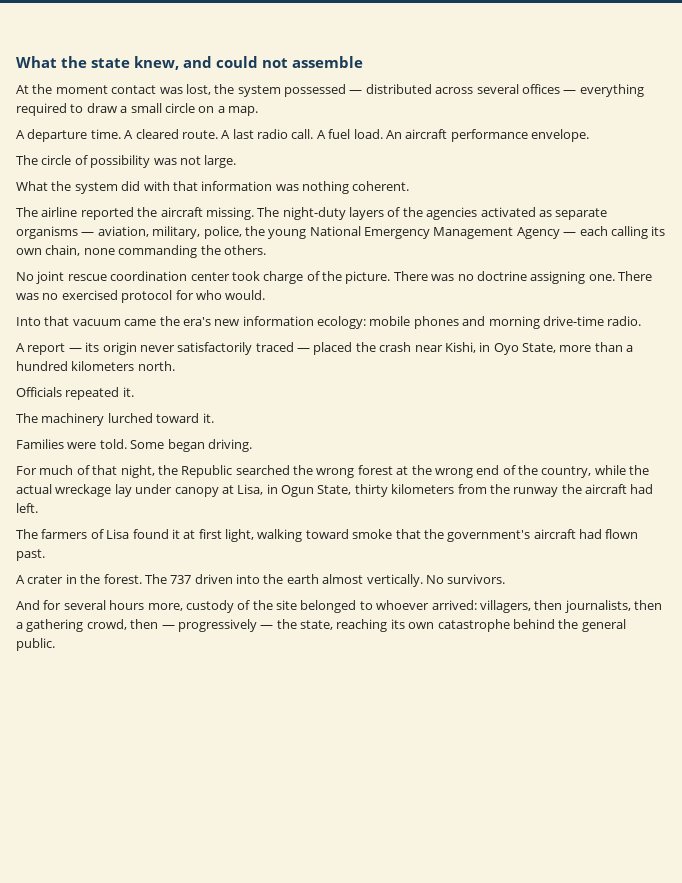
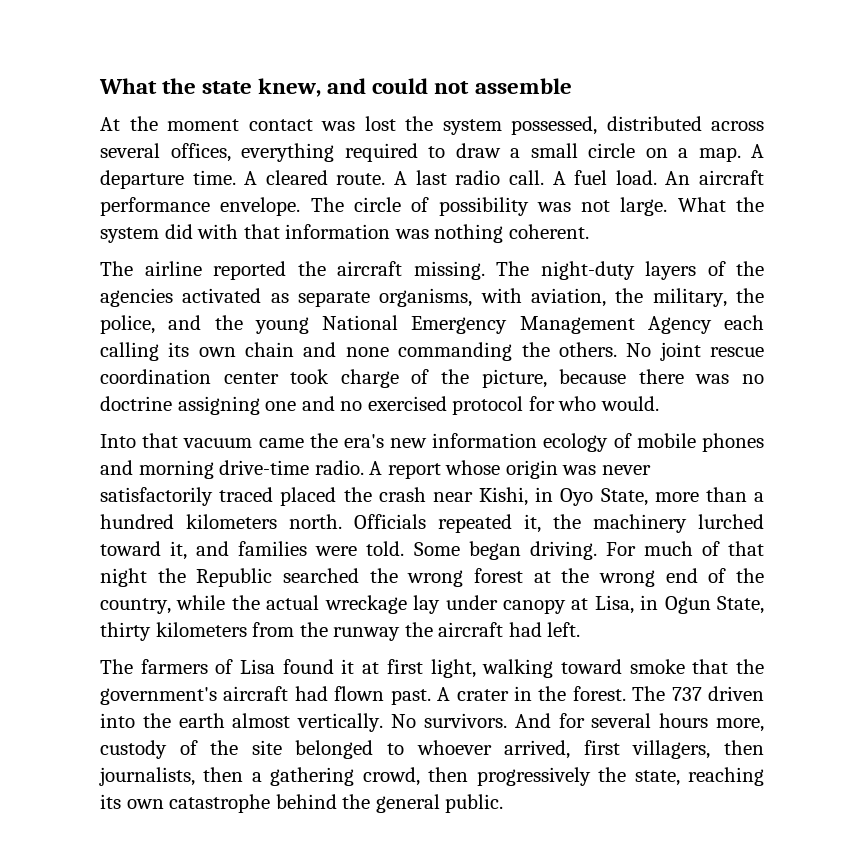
[185,84,363,97] lost, the system possessed — -> [364,116,597,135] lost the system possessed,
[521,84,577,94] offices — -> [170,143,231,162] offices,
(258, 111) // -> (741, 154) none
(589, 135) // -> (301, 206) none
(237, 161) // -> (668, 206) none
[16,226,242,239] organisms — aviation, military, police, -> [379,288,764,307] [100,315,202,334] organisms, with aviation, the military, the police, and
[563,232,577,236] — -> (712, 325) none
[45,245,81,256] chain, -> [245,342,337,357] chain and
(266, 250) // -> (617, 349) none
[345,271,428,284] picture. There -> [481,369,684,388] picture, because there
[588,271,652,281] [16,293,39,300] one. There was -> [265,396,335,411] one and
[317,316,366,329] ecology: -> [543,433,632,452] ecology of
(642, 321) // -> (364, 467) none
[68,342,137,355] — its origin -> [445,460,597,479] whose origin was
[297,348,310,352] — -> (274, 494) none
(175, 366) // -> (342, 521) none
[122,387,134,397] [16,413,38,423] it. // The -> [524,514,581,533] it, the
[202,413,214,423] [16,439,64,449] it. // Families -> [170,541,308,560] it, and families
(252, 445) // -> (597, 550) none
[120,465,155,478] night, -> [100,568,147,587] night
(45, 555) // -> (431, 697) none
(506, 579) // -> (507, 720) none
[431,600,477,610] arrived: -> [504,740,620,759] arrived, first
[161,619,274,632] — progressively — -> [476,767,591,786] progressively

